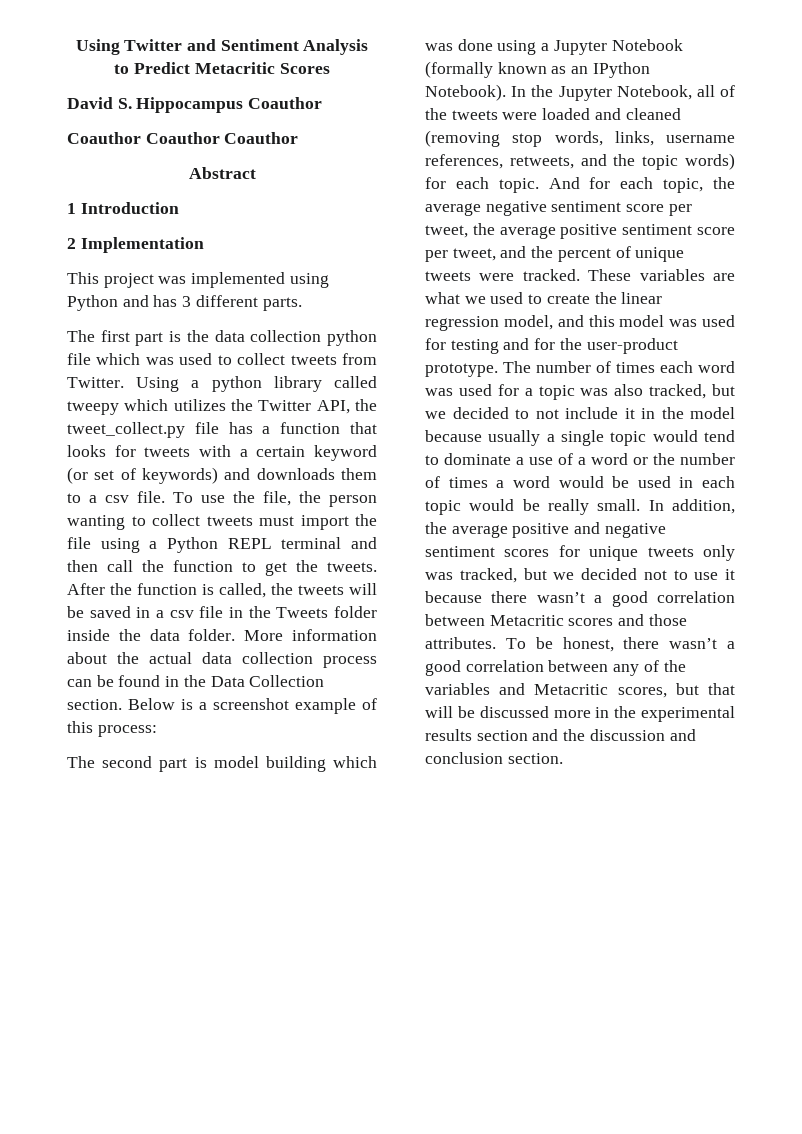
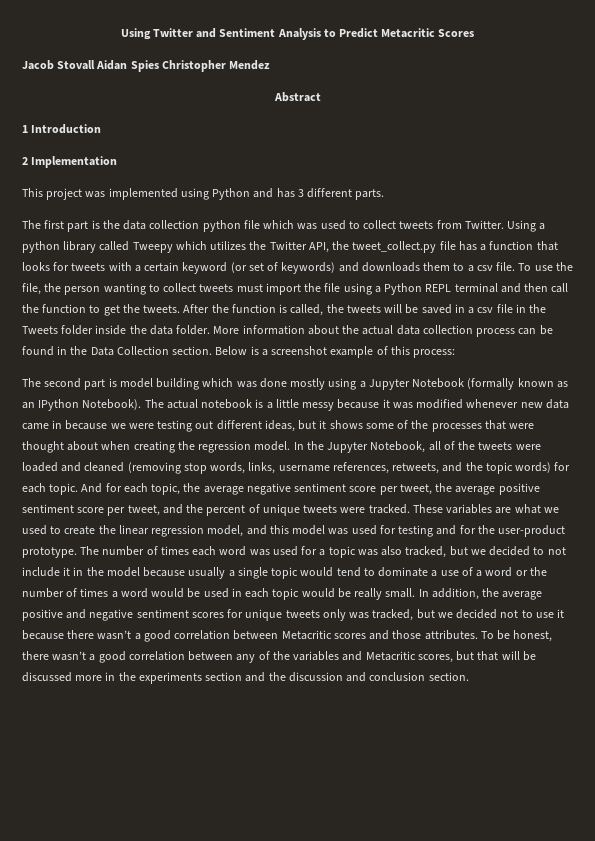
[67,97,323,113] [67,132,299,144] David S. Hippocampus Coauthor // Coauthor Coauthor Coauthor -> [22,60,271,72] Jacob Stovall Aidan Spies Christopher Mendez
[67,401,119,415] tweepy -> [132,242,173,253] Tweepy
(493, 45) none -> [290,378,326,390] mostly
(506, 92) none -> [144,399,569,411] [22,420,535,432] [22,441,291,453] The actual notebook is a little messy because it was modified whenever new data came in because we were testing out different ideas, but it shows some of the processes that were thought about when creating the regression model.
[641,706,735,722] [425,729,472,741] experimental results -> [138,672,202,684] experiments

